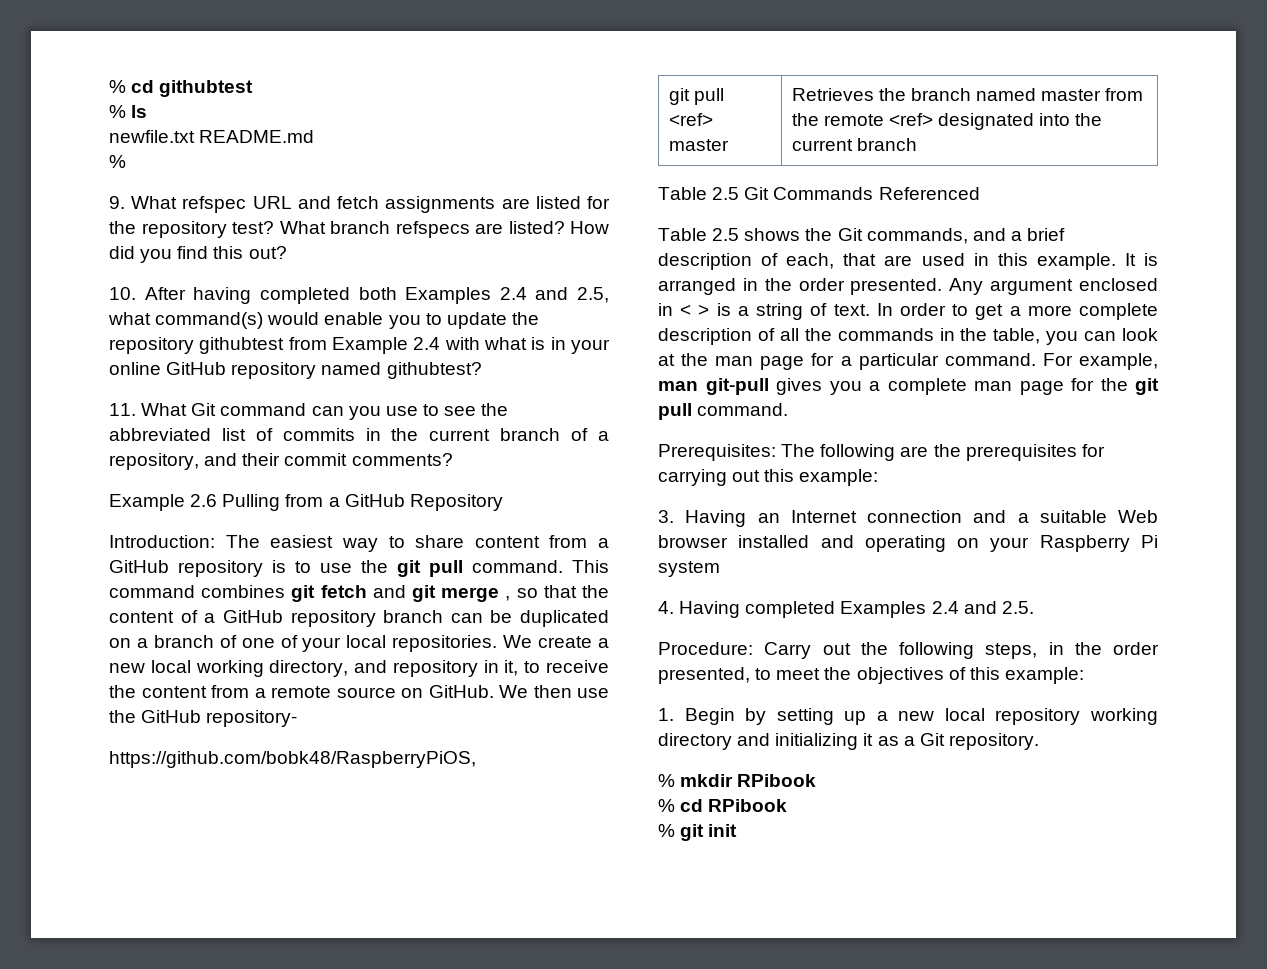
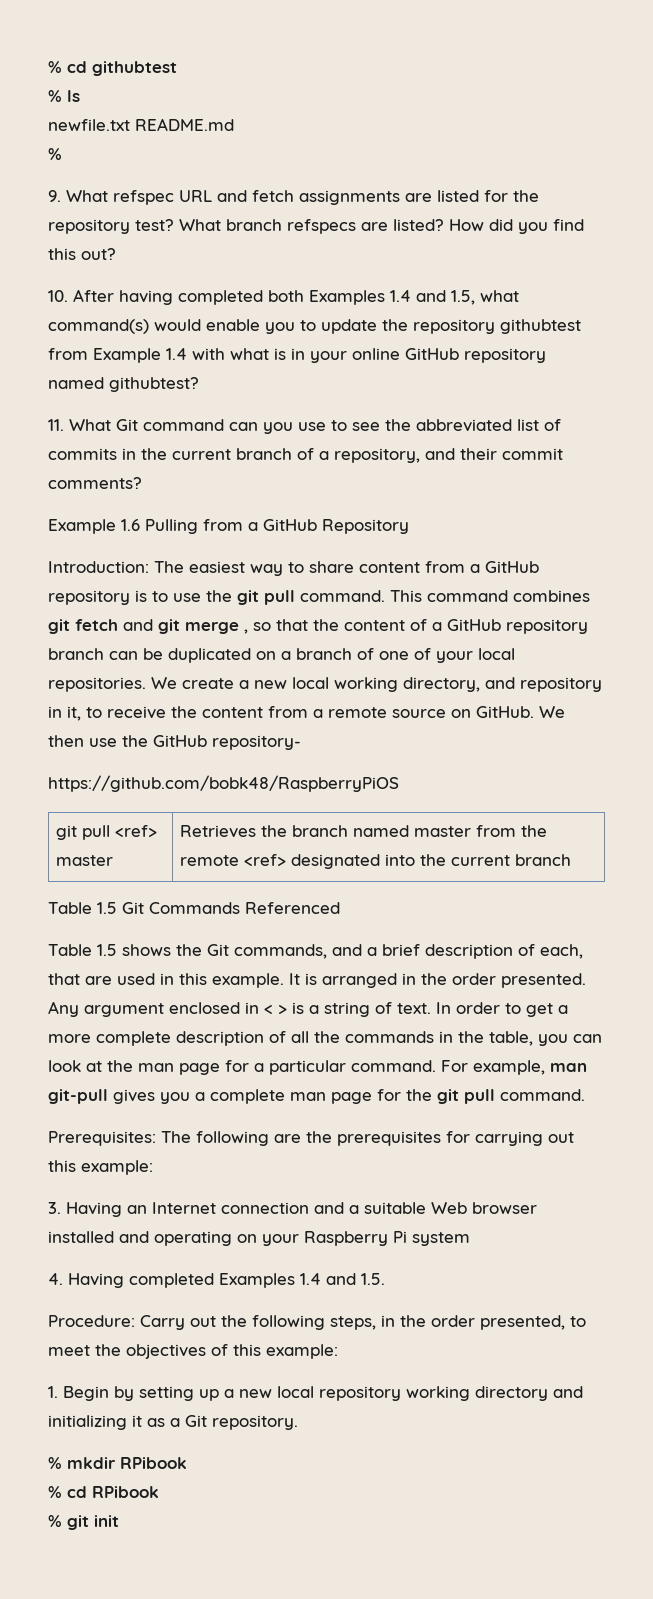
[499,287,609,303] 2.4 and 2.5, -> [390,290,475,305] 1.4 and 1.5,
[413,337,441,350] 2.4 -> [166,348,187,360] 1.4
[190,494,218,507] 2.6 -> [121,519,140,531] 1.6
[109,751,476,768] https://github.com/bobk48/RaspberryPiOS, -> [48,775,399,792] https://github.com/bobk48/RaspberryPiOS
[712,187,740,200] 2.5 -> [97,902,117,914] 1.5
[712,228,740,241] 2.5 -> [97,944,117,956] 1.5
[931,601,1034,614] 2.4 and 2.5. -> [300,1273,385,1285] 1.4 and 1.5.

